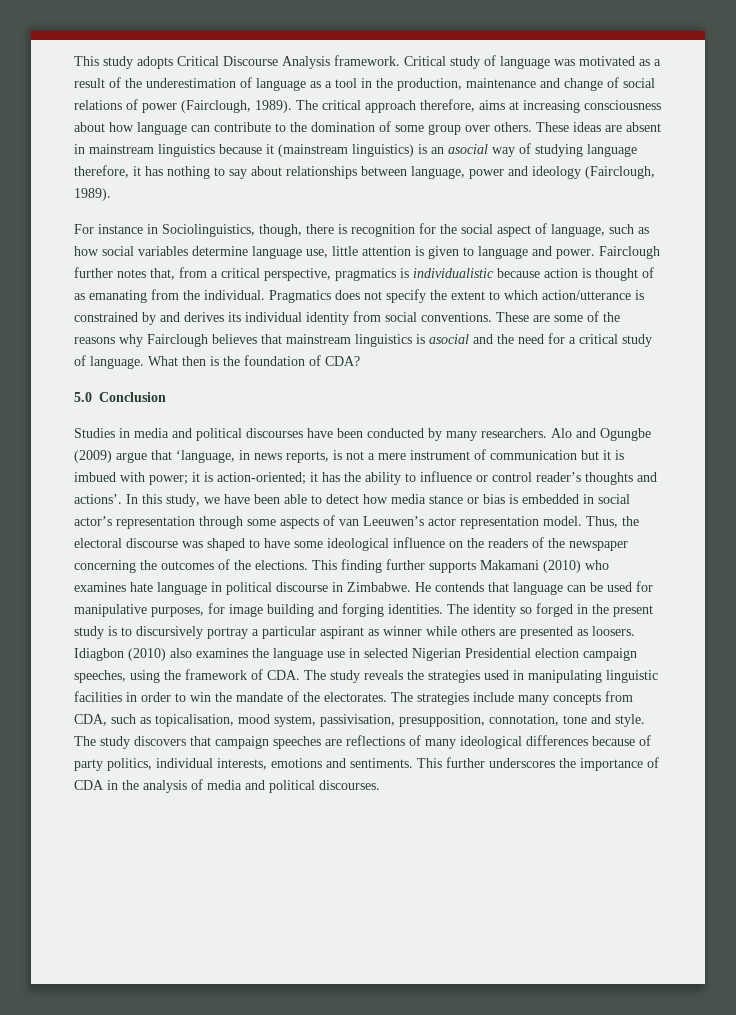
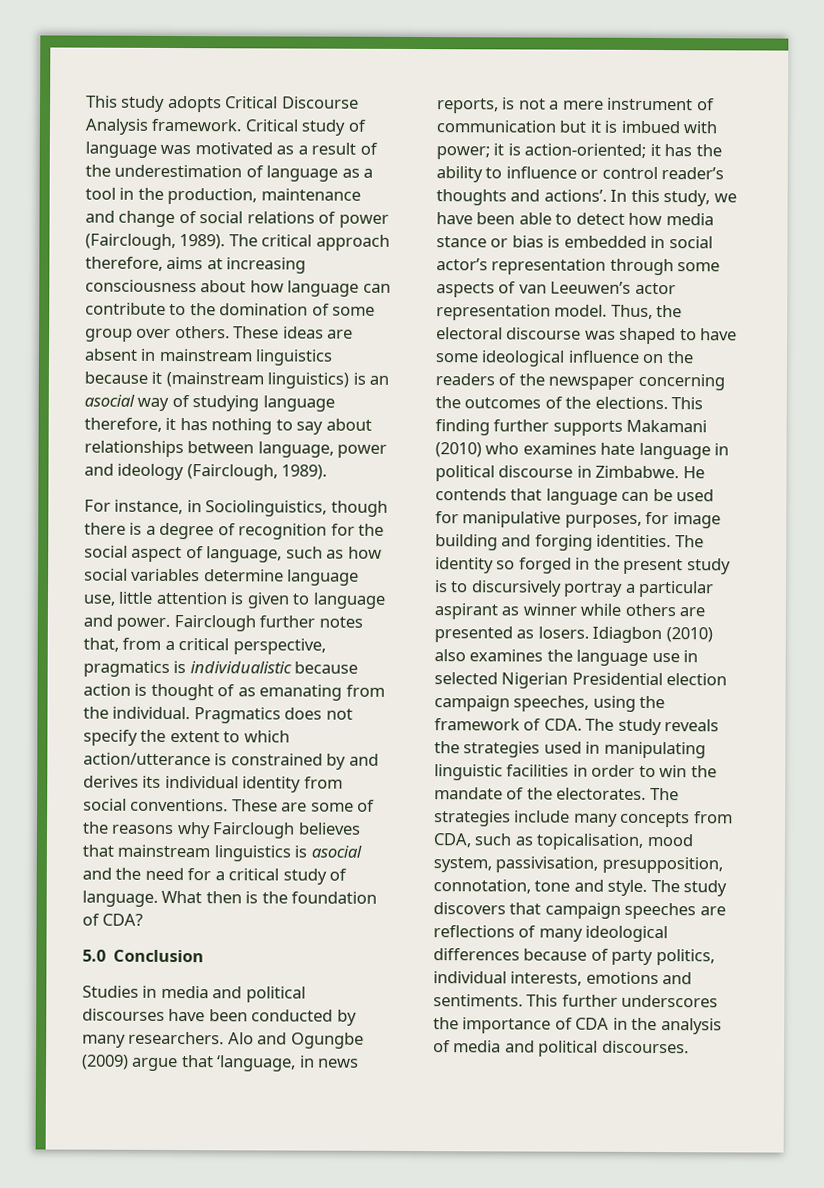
[98,224,143,234] instance -> [114,499,184,515] instance,
[259,224,302,237] though, -> [330,500,388,517] though
(347, 229) none -> [145,522,236,540] a degree of
[592,626,635,636] loosers. -> [537,626,589,639] losers.

